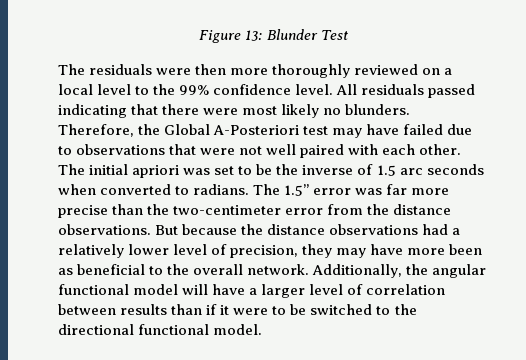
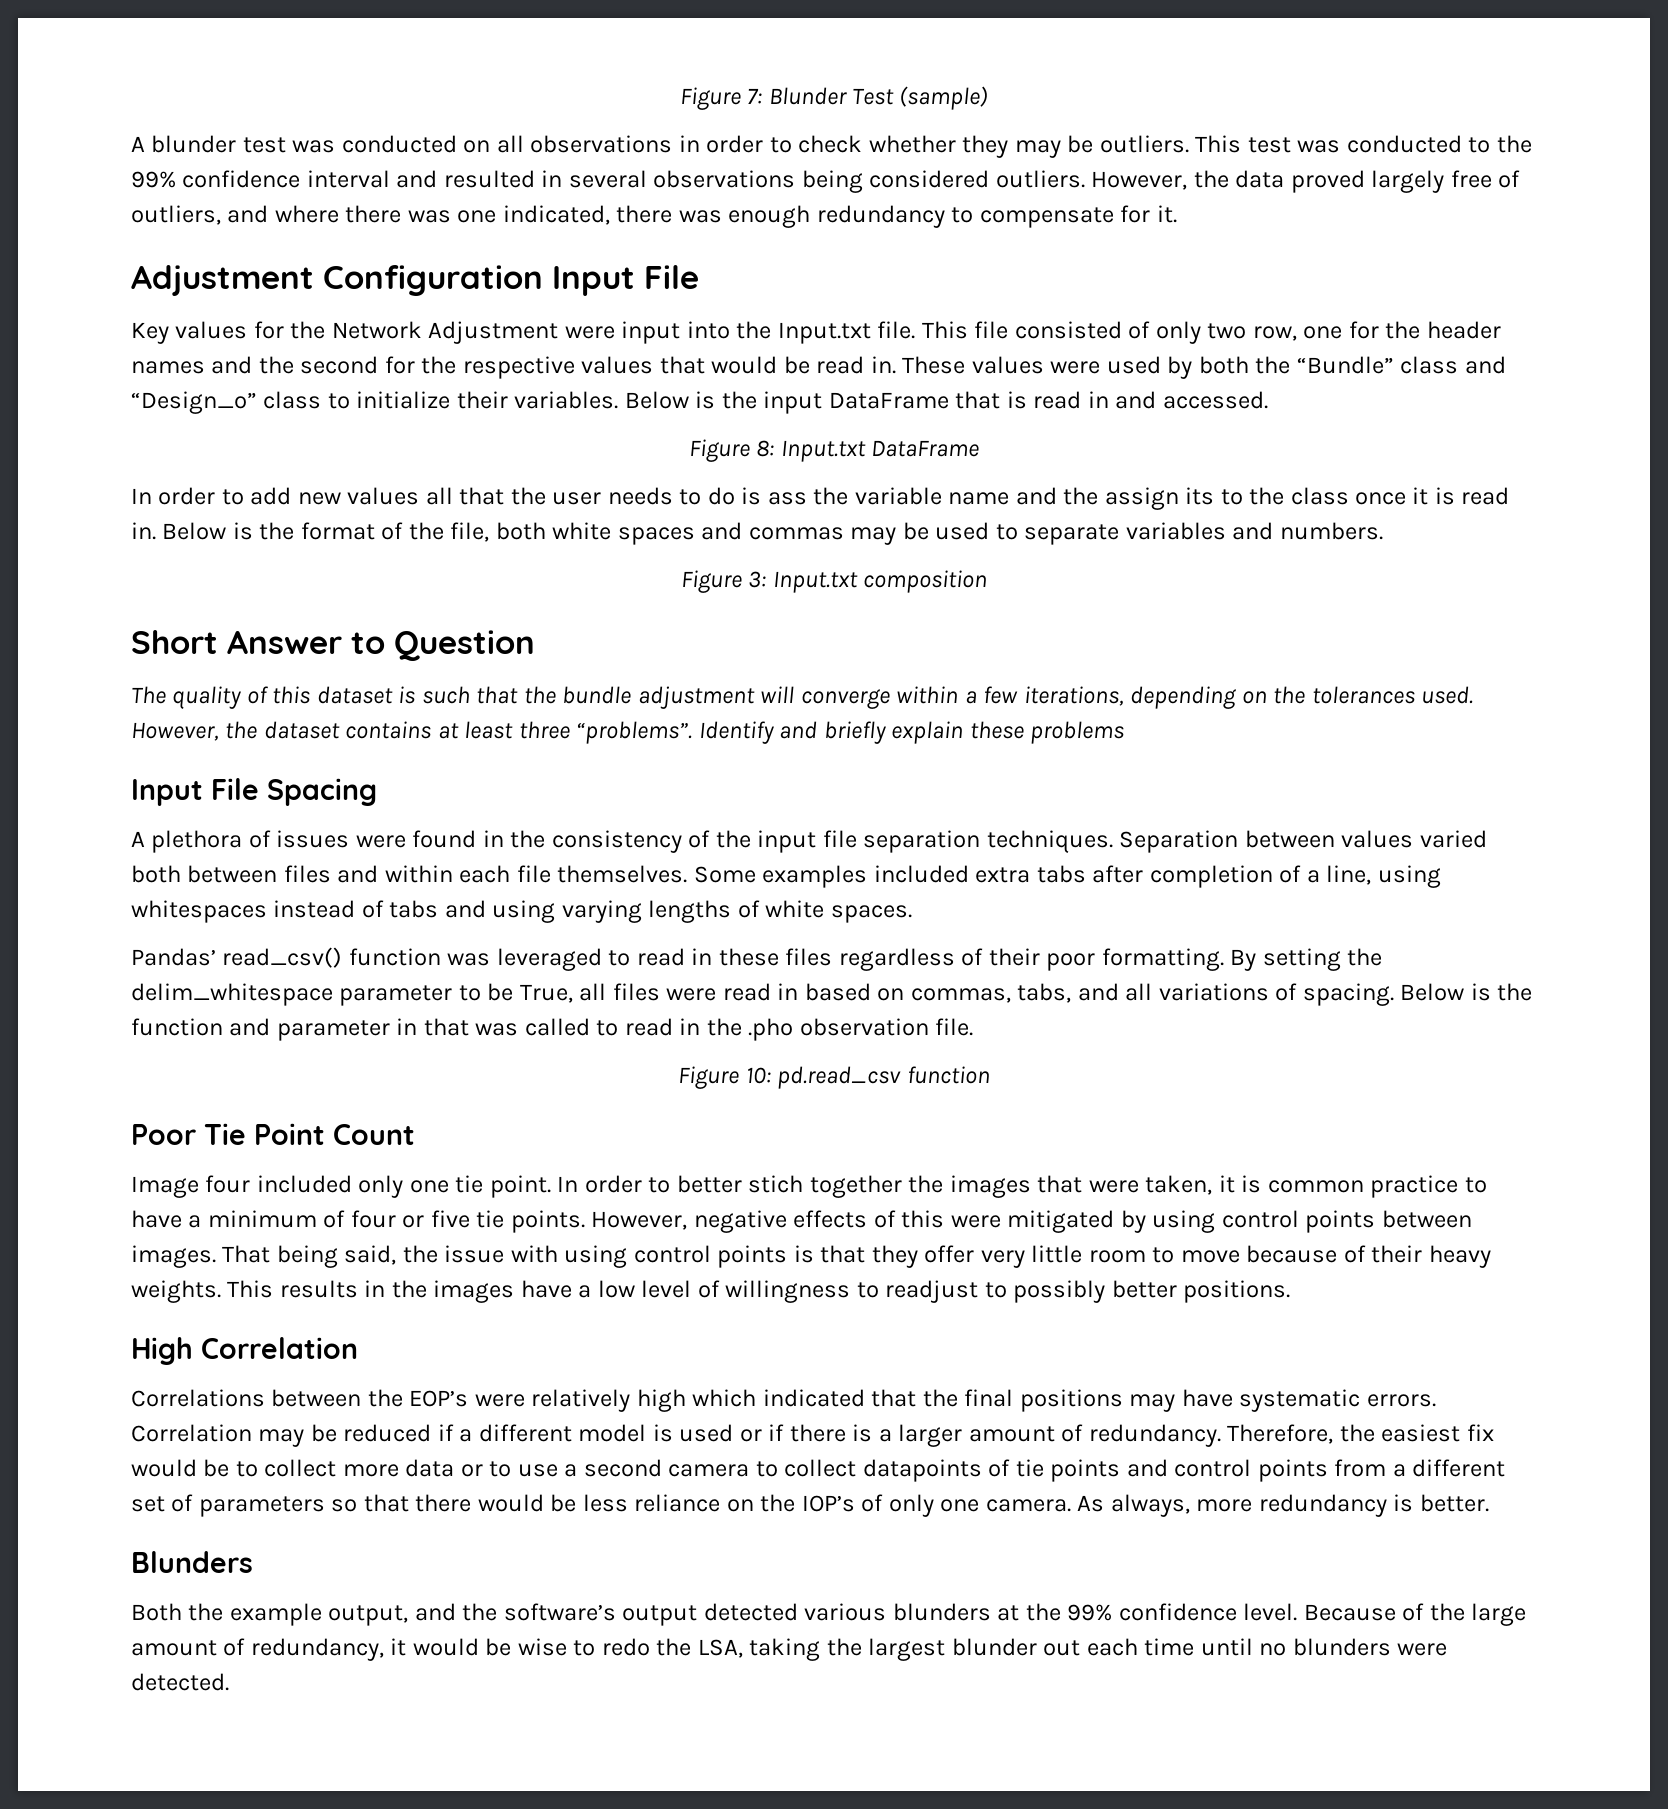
[199,30,263,43] Figure 13: -> [679,87,763,110] Figure 7:
[58,64,453,78] [58,84,476,98] [58,104,411,118] [58,124,473,138] [58,144,462,158] [58,164,484,178] [58,184,450,196] [58,204,452,218] [58,224,461,235] [58,244,483,258] [58,264,487,278] [58,284,446,298] [58,304,417,315] [58,324,263,335] // The residuals were then more thoroughly reviewed on a local level to the 99% confidence level. All residuals passed indicating that there were most likely no blunders. Therefore, the Global A-Posteriori test may have failed due to observations that were not well paired with each other. The initial apriori was set to be the inverse of 1.5 arc seconds when converted to radians. The 1.5” error was far more precise than the two-centimeter error from the distance observations. But because the distance observations had a relatively lower level of precision, they may have more been as beneficial to the overall network. Additionally, the angular functional model will have a larger level of correlation between results than if it were to be switched to the directional functional model. -> [899,86,989,110] [131,135,1532,158] [131,170,1521,193] [131,205,1177,228] [131,265,699,296] [131,321,1501,344] [131,356,1506,379] [131,391,1268,414] [688,439,980,462] [131,487,1510,510] [131,522,1383,545] [680,570,988,593] [131,630,535,661] [131,686,1474,709] [131,721,1125,744] [131,778,377,806] [131,830,1487,853] [131,865,1441,888] [131,900,912,923] [131,947,1383,971] [131,983,1533,1006] [131,1018,974,1041] [678,1066,990,1089] [131,1123,415,1145] [131,1175,1487,1198] [131,1210,1472,1233] [131,1245,1491,1268] [131,1280,1291,1303] [131,1337,358,1365] [131,1389,1436,1412] [131,1424,1494,1447] [131,1459,1506,1482] [131,1494,1489,1517] [131,1551,253,1573] [131,1603,1527,1626] [131,1638,1448,1661] [131,1673,229,1691] (sample) // A blunder test was conducted on all observations in order to check whether they may be outliers. This test was conducted to the 99% confidence interval and resulted in several observations being considered outliers. However, the data proved largely free of outliers, and where there was one indicated, there was enough redundancy to compensate for it. // Adjustment Configuration Input File // Key values for the Network Adjustment were input into the Input.txt file. This file consisted of only two row, one for the header names and the second for the respective values that would be read in. These values were used by both the “Bundle” class and “Design_o” class to initialize their variables. Below is the input DataFrame that is read in and accessed. // Figure 8: Input.txt DataFrame // In order to add new values all that the user needs to do is ass the variable name and the assign its to the class once it is read in. Below is the format of the file, both white spaces and commas may be used to separate variables and numbers. // Figure 3: Input.txt composition // Short Answer to Question // The quality of this dataset is such that the bundle adjustment will converge within a few iterations, depending on the tolerances used. However, the dataset contains at least three “problems”. Identify and briefly explain these problems // Input File Spacing // A plethora of issues were found in the consistency of the input file separation techniques. Separation between values varied both between files and within each file themselves. Some examples included extra tabs after completion of a line, using whitespaces instead of tabs and using varying lengths of white spaces. // Pandas’ read_csv() function was leveraged to read in these files regardless of their poor formatting. By setting the delim_whitespace parameter to be True, all files were read in based on commas, tabs, and all variations of spacing. Below is the function and parameter in that was called to read in the .pho observation file. // Figure 10: pd.read_csv function // Poor Tie Point Count // Image four included only one tie point. In order to better stich together the images that were taken, it is common practice to have a minimum of four or five tie points. However, negative effects of this were mitigated by using control points between images. That being said, the issue with using control points is that they offer very little room to move because of their heavy weights. This results in the images have a low level of willingness to readjust to possibly better positions. // High Correlation // Correlations between the EOP’s were relatively high which indicated that the final positions may have systematic errors. Correlation may be reduced if a different model is used or if there is a larger amount of redundancy. Therefore, the easiest fix would be to collect more data or to use a second camera to collect datapoints of tie points and control points from a different set of parameters so that there would be less reliance on the IOP’s of only one camera. As always, more redundancy is better. // Blunders // Both the example output, and the software’s output detected various blunders at the 99% confidence level. Because of the large amount of redundancy, it would be wise to redo the LSA, taking the largest blunder out each time until no blunders were detected.

